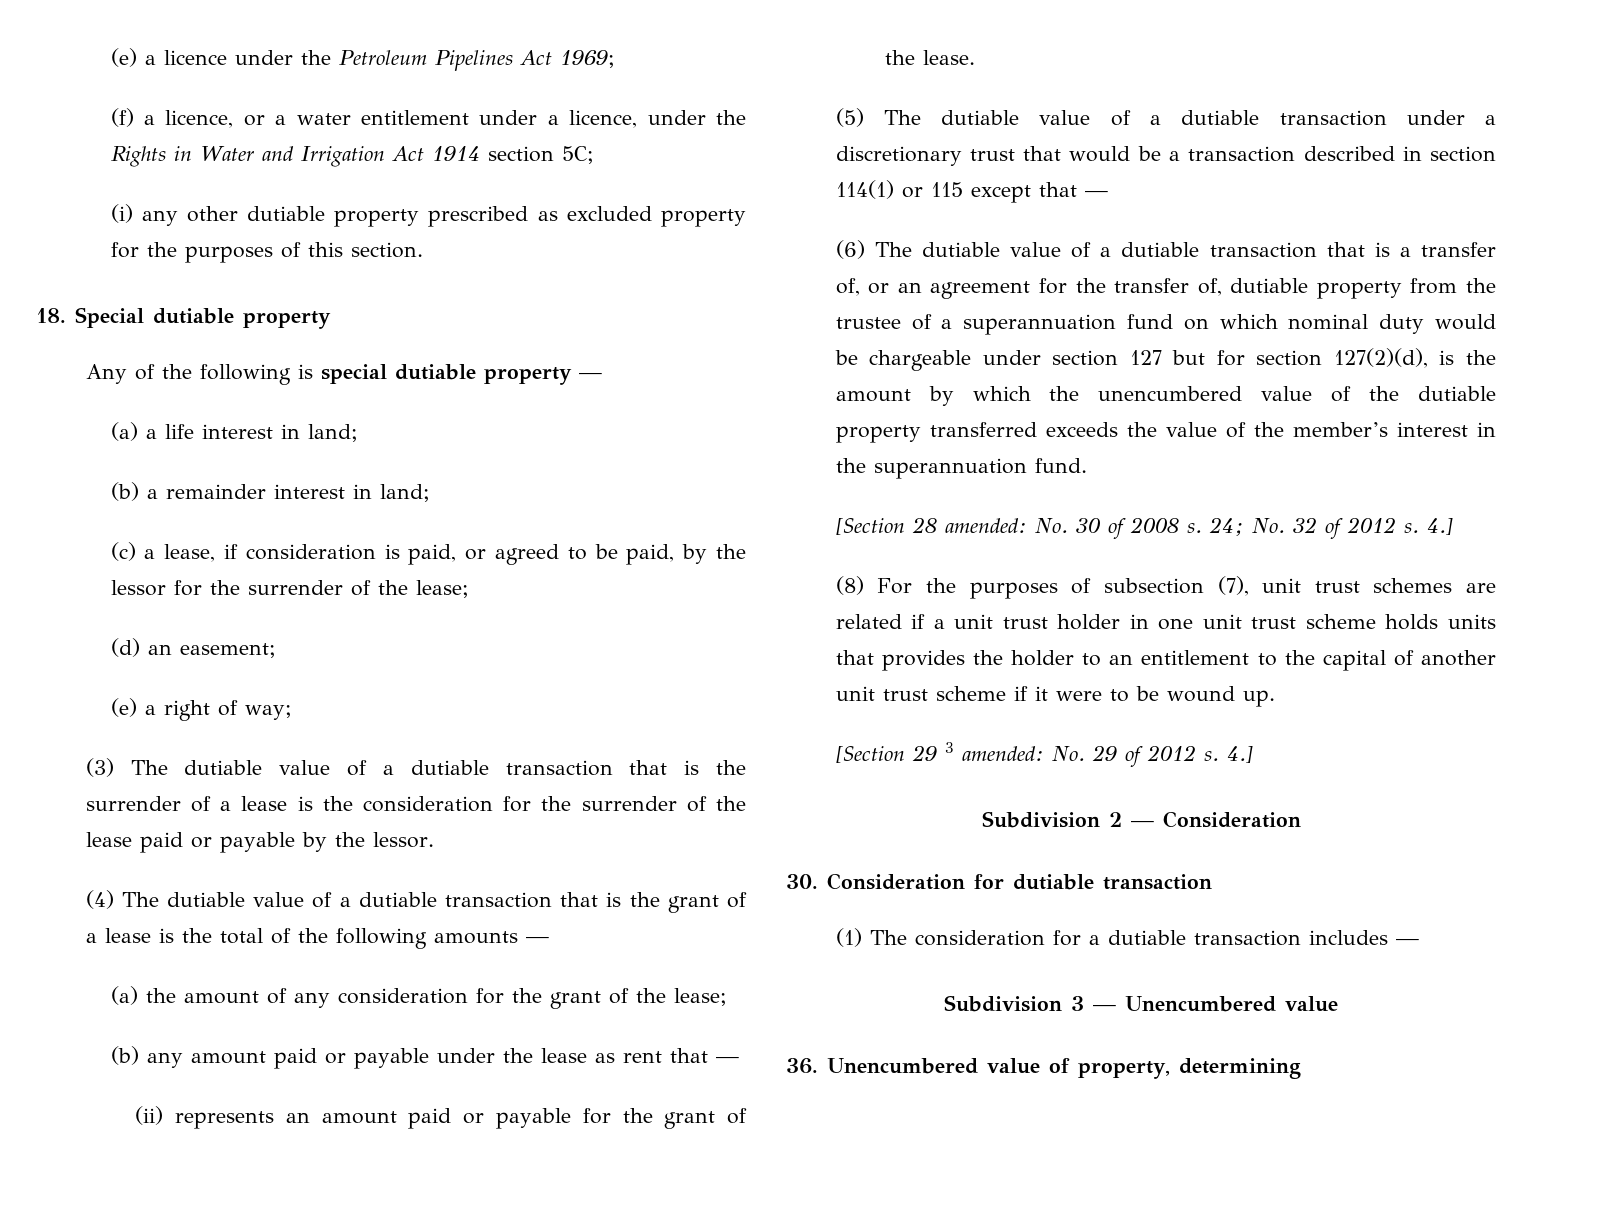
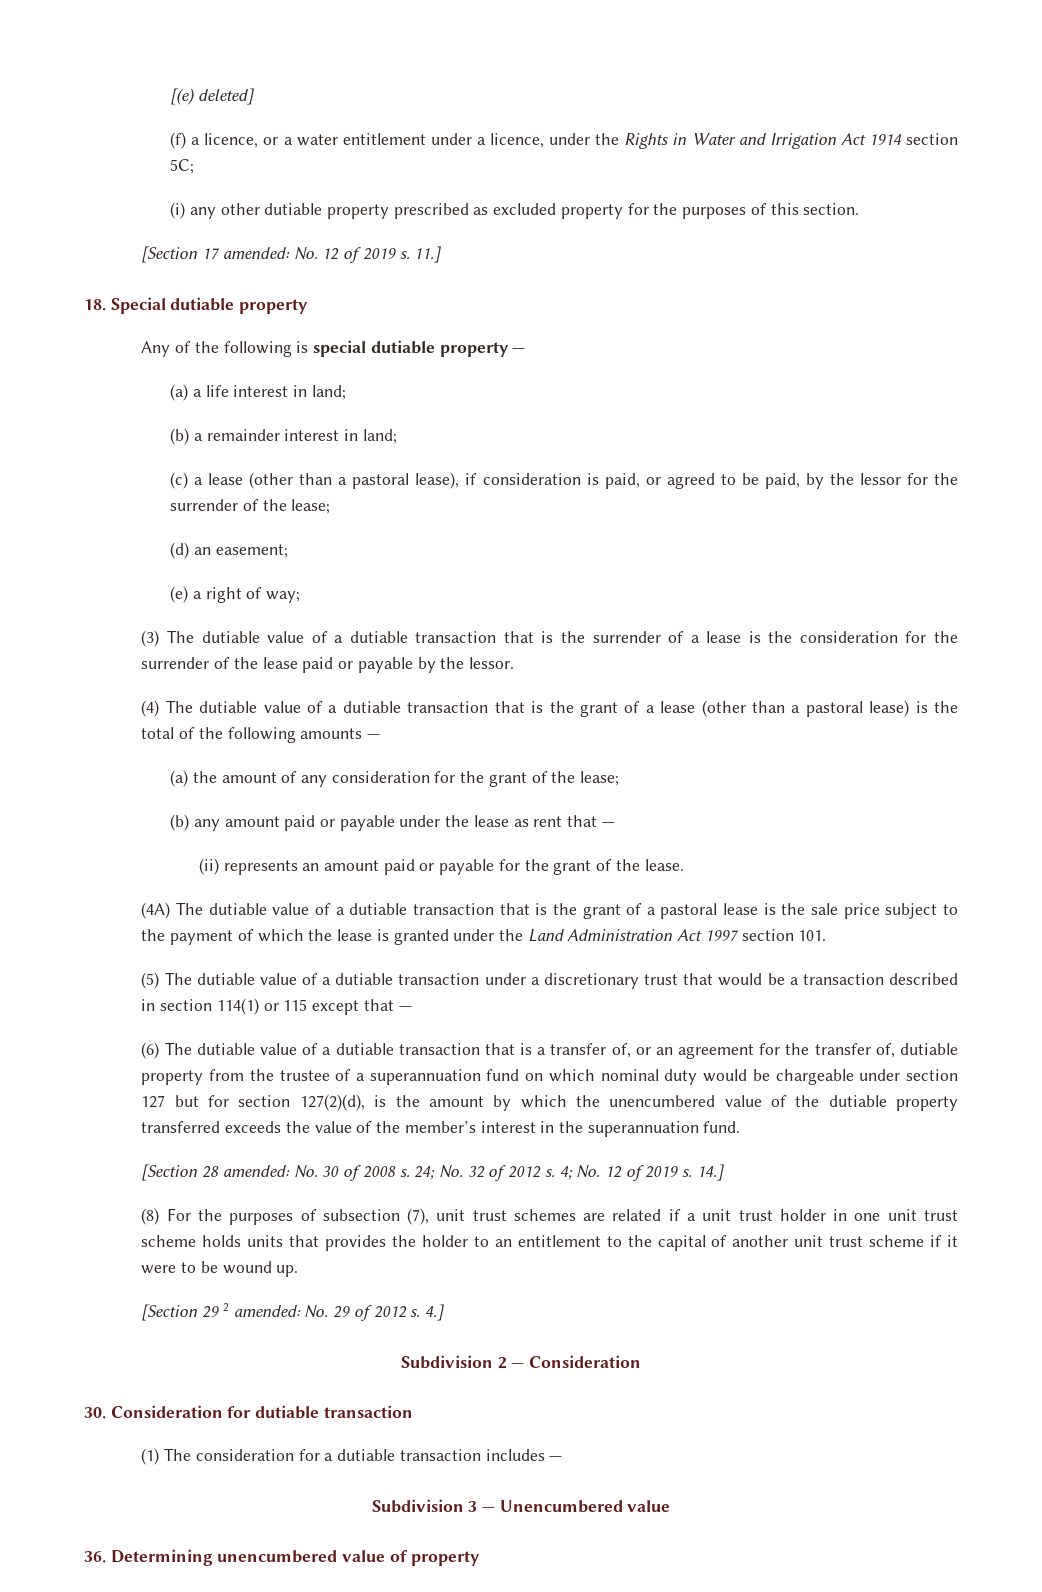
[110,48,615,71] (e) a licence under the Petroleum Pipelines Act 1969; -> [170,88,254,105] [(e) deleted]
(423, 250) none -> [141,246,442,263] // [Section 17 amended: No. 12 of 2019 s. 11.]
[164,544,216,562] lease, -> [208,472,460,489] lease (other than a pastoral lease),
(151, 935) none -> [701,700,910,717] (other than a pastoral lease)
(976, 57) none -> [141,902,958,919] [141,929,827,945] // (4A) The dutiable value of a dutiable transaction that is the grant of a pastoral lease is the sale price subject to the payment of which the lease is granted under the Land Administration Act 1997 section 101.
[1426,517,1453,535] 4.] -> [559,1164,724,1181] 4; No. 12 of 2019 s. 14.]
[944,742,954,753] 3 -> [222,1303,229,1312] 2
[827,1058,1301,1079] Unencumbered value of property, determining -> [110,1549,480,1566] Determining unencumbered value of property

